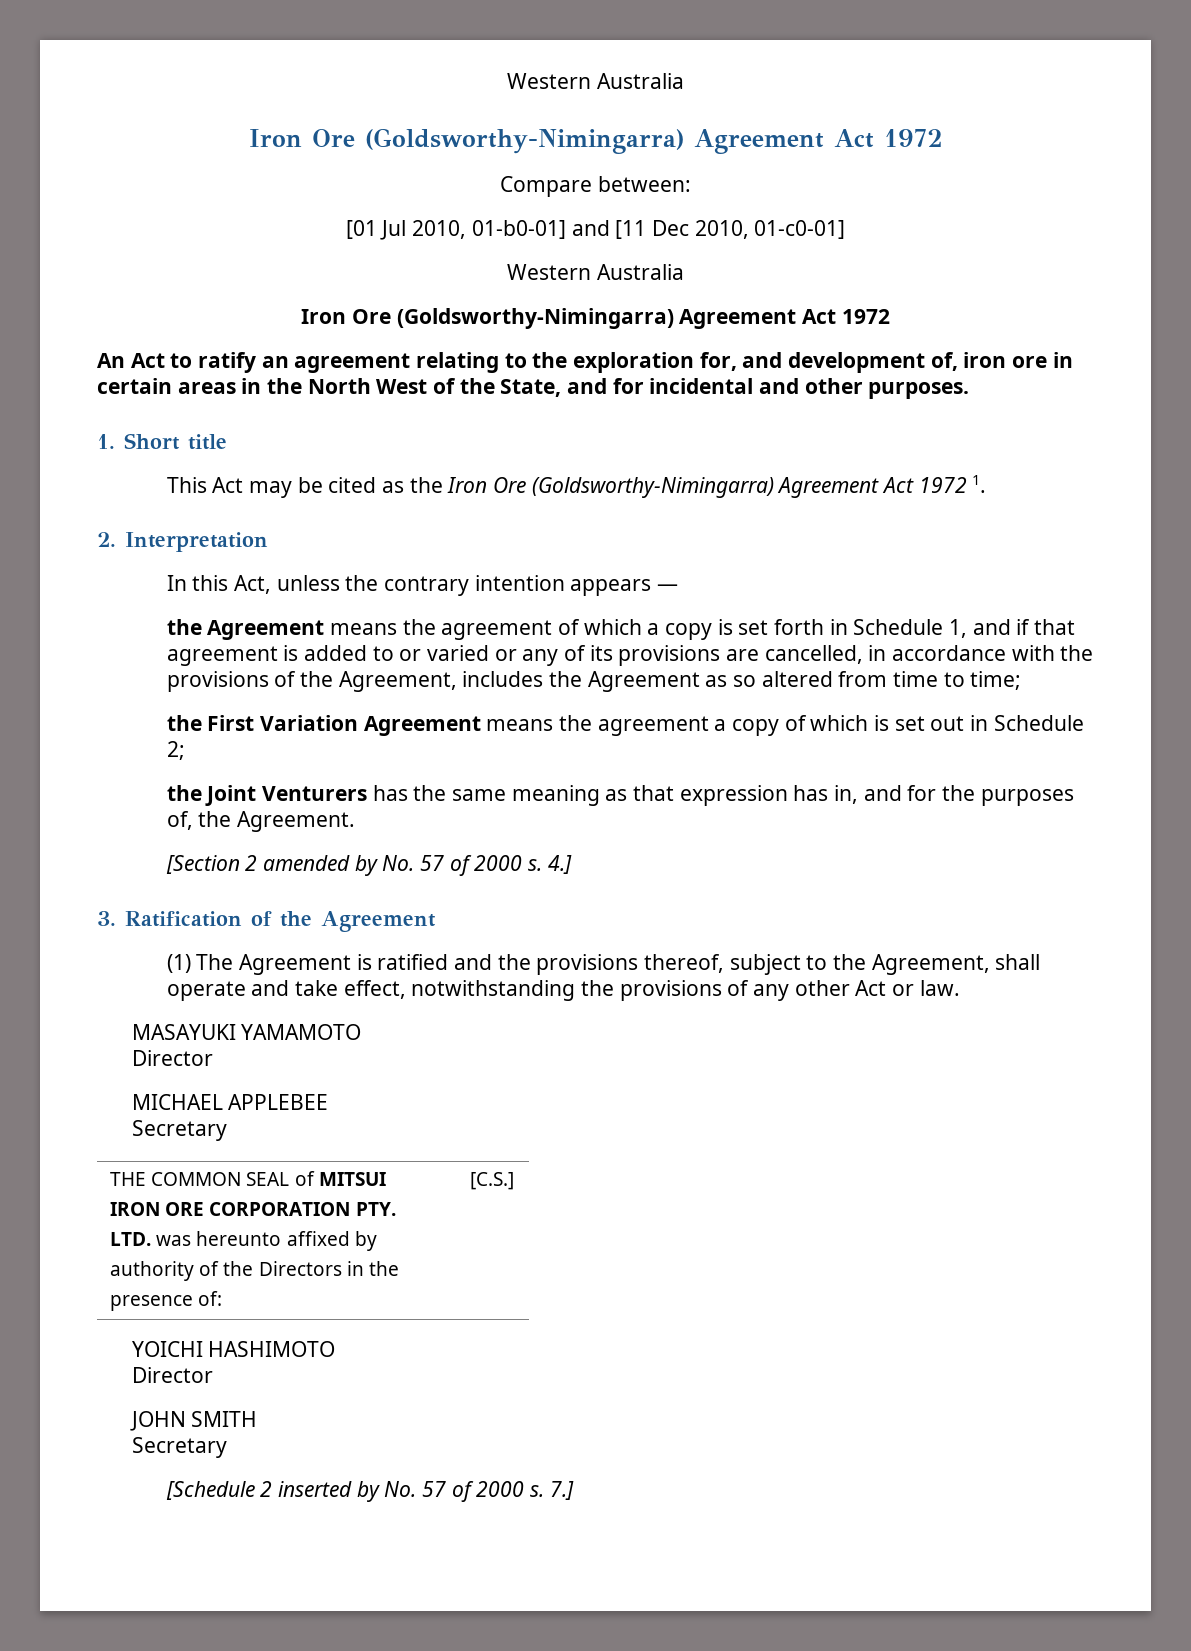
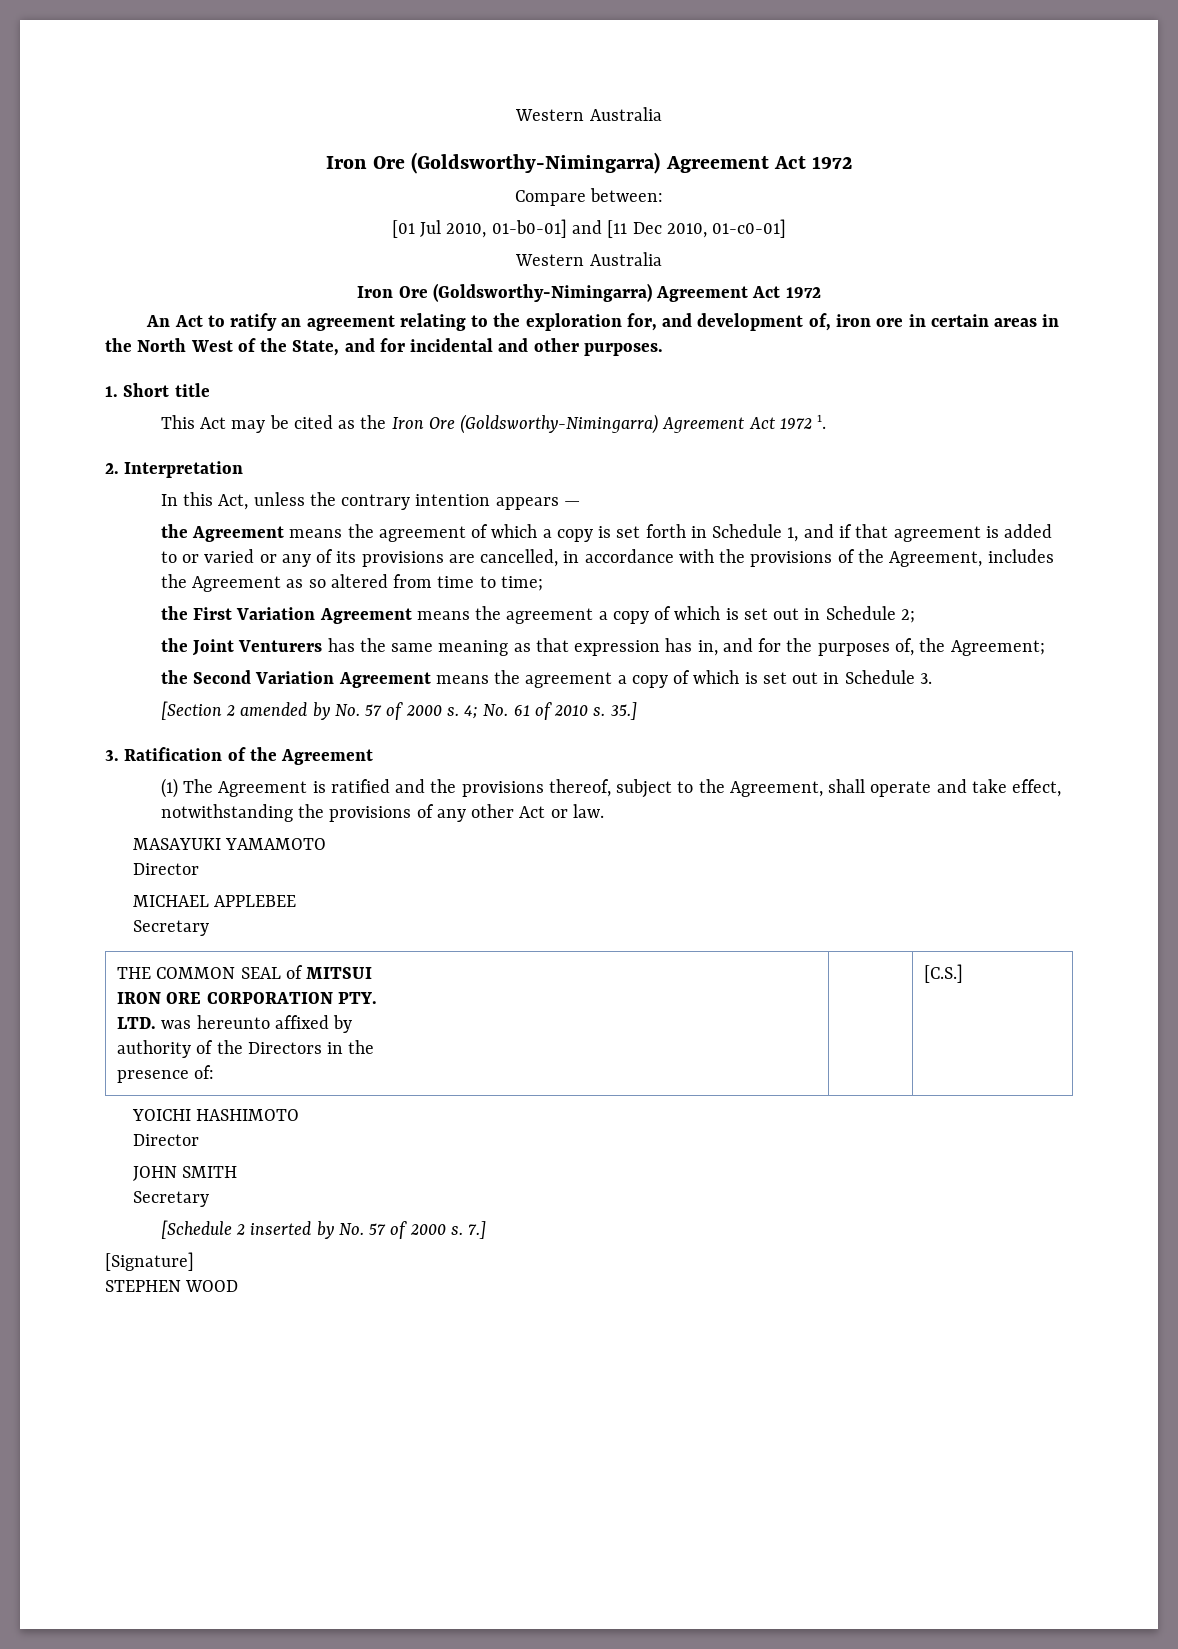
[236,811,355,832] Agreement. -> [950,640,1045,656] [160,670,932,688] Agreement; // the Second Variation Agreement means the agreement a copy of which is set out in Schedule 3.
[547,855,572,874] 4.] -> [464,702,637,720] 4; No. 61 of 2010 s. 35.]
(574, 1490) none -> [105,1252,194,1271] [105,1280,239,1292] // [Signature] // STEPHEN WOOD

